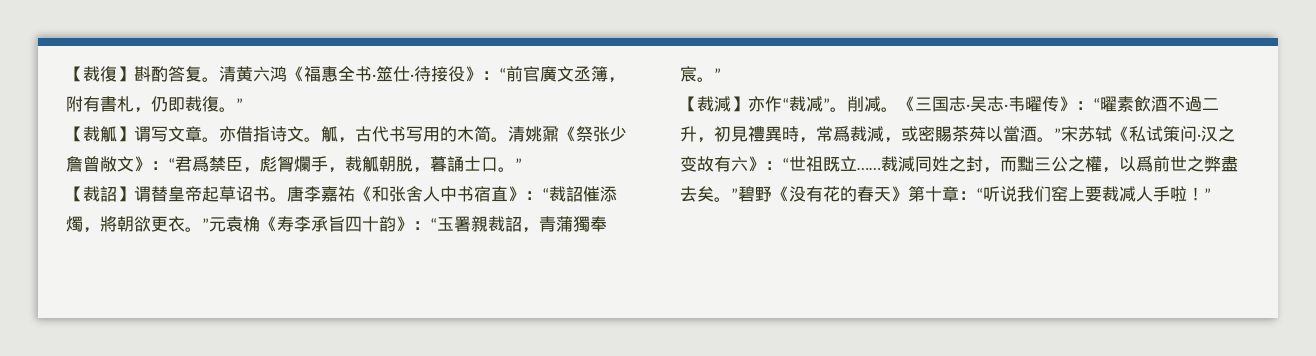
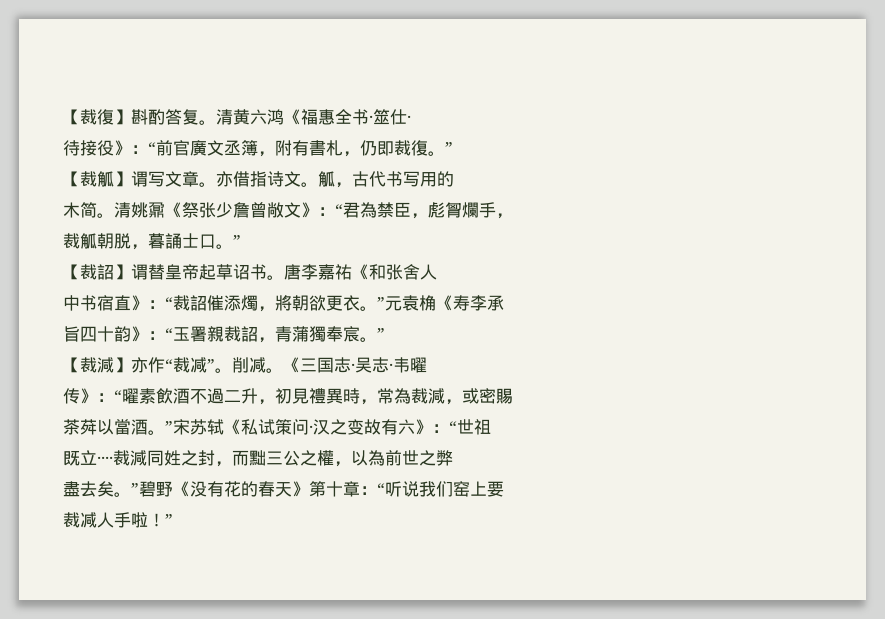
(414, 77) none -> (411, 119) //
(457, 134) none -> (454, 179) //
[192,156,209,172] 爲 -> [360,202,377,218] 為
(345, 170) none -> (513, 216) //
(440, 194) none -> (437, 272) //
(328, 224) none -> (504, 303) //
(1042, 104) none -> (427, 365) //
[833,126,850,142] 爲 -> [394,388,411,404] 為
(952, 134) none -> (513, 396) //
[823,156,881,172] 既立…… -> [63,450,113,466] // 既立····
[1136,156,1153,172] 爲 -> [368,450,385,466] 為
(1221, 164) none -> (453, 458) //
(1102, 194) none -> (504, 489) //

